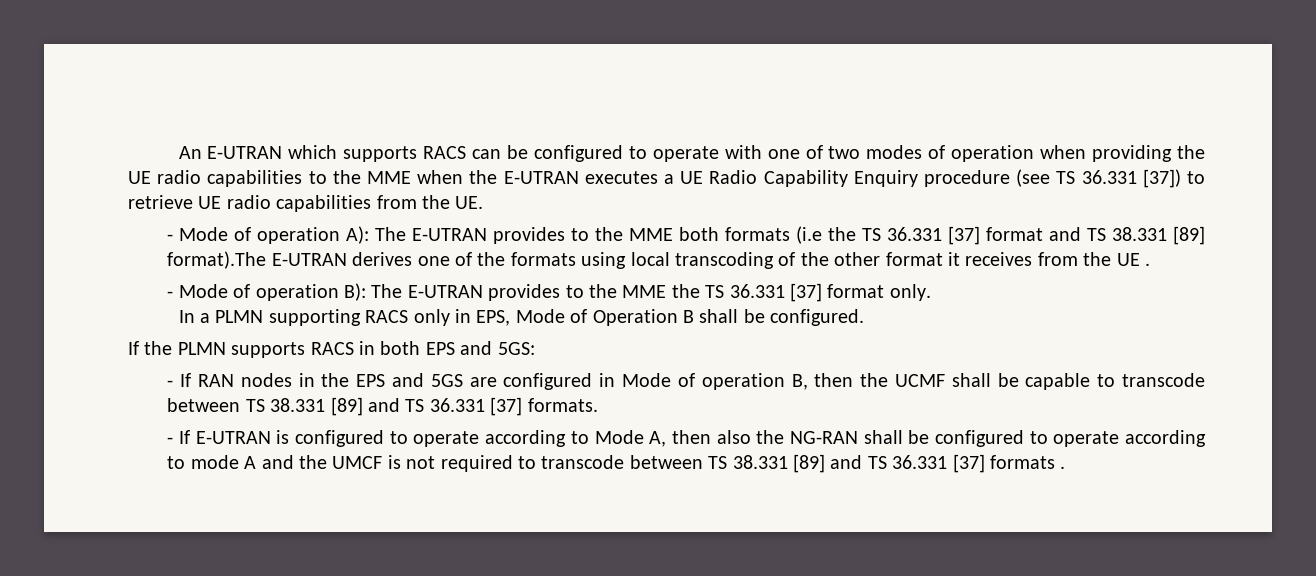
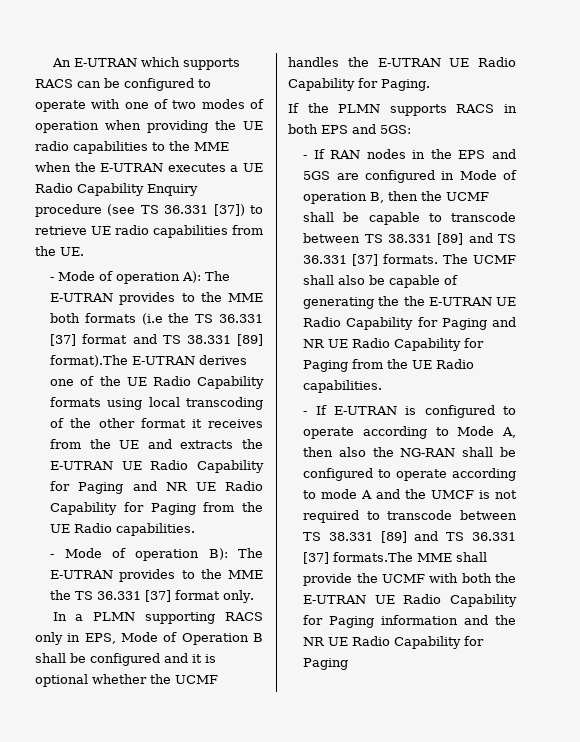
(506, 259) none -> [126,376,264,389] UE Radio Capability
[1144,263,1150,266] . -> [147,439,263,449] [50,460,264,473] [50,481,263,494] [50,502,263,515] [50,523,196,536] and extracts the E-UTRAN UE Radio Capability for Paging and NR UE Radio Capability for Paging from the UE Radio capabilities.
[770,309,865,326] configured. -> [90,653,216,666] [35,674,218,687] [288,57,516,67] [288,78,430,91] configured and it is optional whether the UCMF handles the E-UTRAN UE Radio Capability for Paging.
(598, 405) none -> [443,254,516,264] [303,275,459,288] [303,296,516,309] [303,317,516,330] [303,338,485,351] [303,359,475,372] [303,380,383,393] The UCMF shall also be capable of generating the the E-UTRAN UE Radio Capability for Paging and NR UE Radio Capability for Paging from the UE Radio capabilities.
[989,455,1066,469] formats . -> [333,552,488,562] [303,573,516,586] [303,594,517,607] [303,615,516,628] [303,636,485,649] [303,658,349,670] formats.The MME shall provide the UCMF with both the E-UTRAN UE Radio Capability for Paging information and the NR UE Radio Capability for Paging

